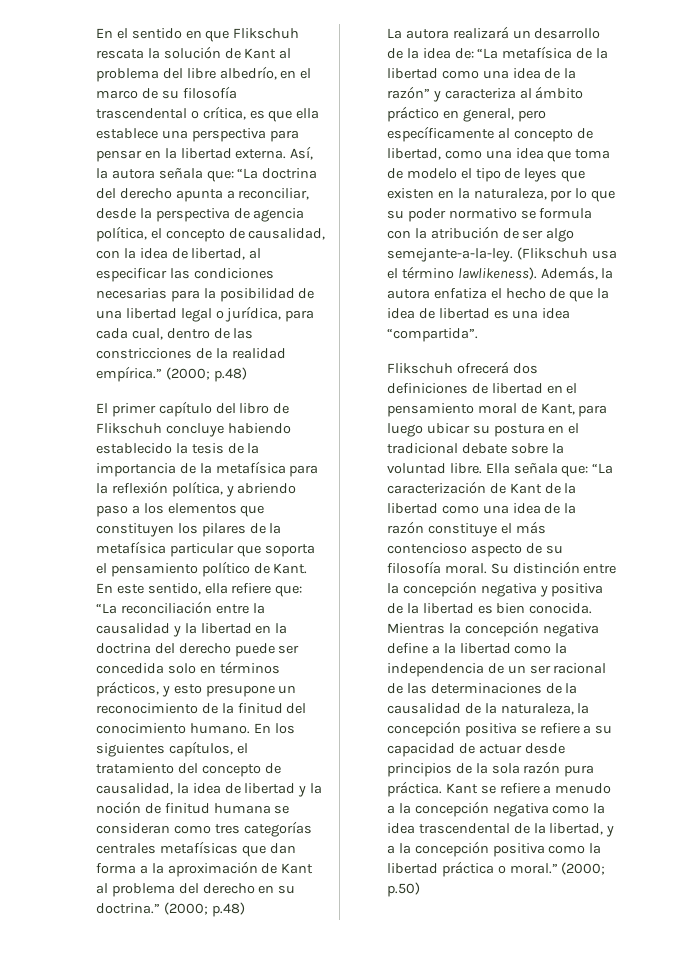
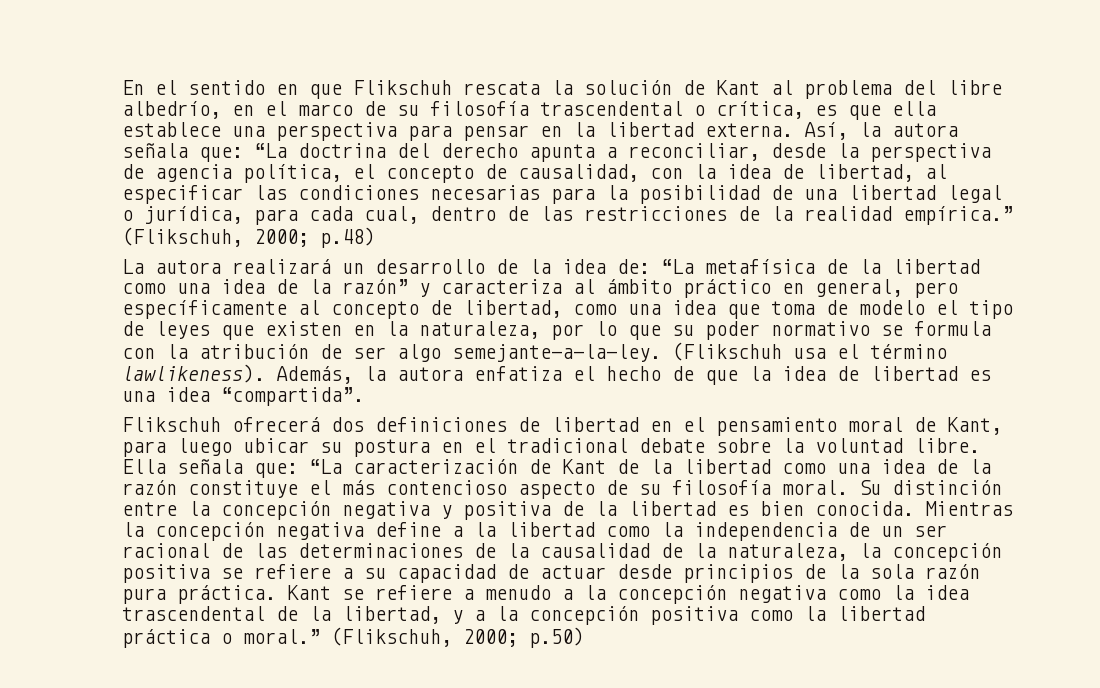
[95,348,192,359] constricciones -> [584,206,728,221] restricciones
[165,367,247,382] [95,401,290,417] [95,423,291,437] [95,443,260,454] [95,461,319,477] [95,481,297,497] [95,503,265,517] [95,523,282,537] [95,541,315,557] [95,561,308,577] [95,583,303,597] [95,601,265,614] [95,623,288,637] [95,643,300,657] [95,661,280,674] [95,681,297,697] [95,703,307,714] [95,723,295,734] [95,741,248,757] [95,763,281,777] [95,783,323,797] [95,801,290,814] [95,821,312,837] [95,841,296,857] [95,861,314,877] [95,883,296,897] [95,902,208,915] (2000; p.48) // El primer capítulo del libro de Flikschuh concluye habiendo establecido la tesis de la importancia de la metafísica para la reflexión política, y abriendo paso a los elementos que constituyen los pilares de la metafísica particular que soporta el pensamiento político de Kant. En este sentido, ella refiere que: “La reconciliación entre la causalidad y la libertad en la doctrina del derecho puede ser concedida solo en términos prácticos, y esto presupone un reconocimiento de la finitud del conocimiento humano. En los siguientes capítulos, el tratamiento del concepto de causalidad, la idea de libertad y la noción de finitud humana se consideran como tres categorías centrales metafísicas que dan forma a la aproximación de Kant al problema del derecho en su doctrina.” (2000; -> [122,227,310,247] (Flikschuh, 2000;
[561,862,606,875] (2000; -> [331,627,519,647] (Flikschuh, 2000;

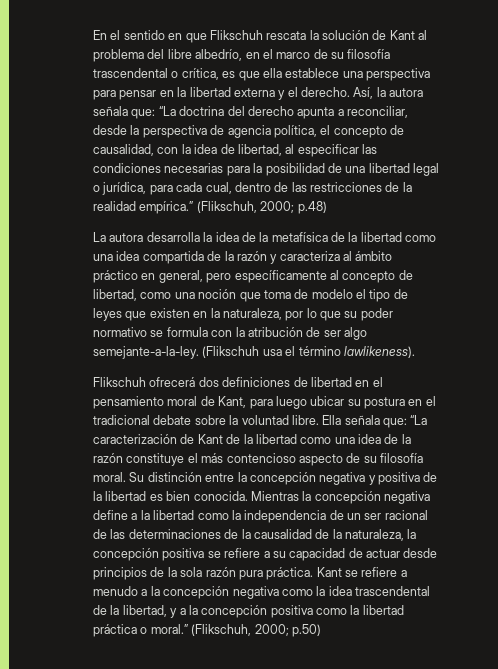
[705,123,794,137] externa. -> [233,87,351,100] externa y el derecho.
[232,259,695,274] realizará un desarrollo de la idea de: “La -> [146,232,269,242] desarrolla la idea de la
[276,279,409,294] de la razón” -> [142,251,267,264] compartida de la razón
[672,300,717,315] idea -> [198,289,237,299] noción
[276,366,992,385] [122,387,365,406] Además, la autora enfatiza el hecho de que la idea de libertad es una idea “compartida”. -> (415, 352) none

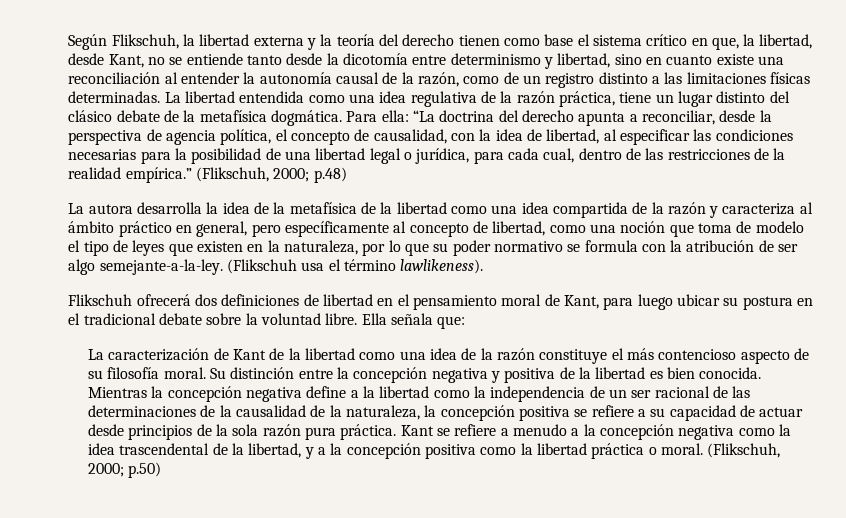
[93,30,428,43] [93,49,391,62] [93,68,431,81] [93,87,424,100] [93,106,156,119] En el sentido en que Flikschuh rescata la solución de Kant al problema del libre albedrío, en el marco de su filosofía trascendental o crítica, es que ella establece una perspectiva para pensar en la libertad externa y el derecho. Así, la autora señala que: -> [68,34,813,50] [68,53,784,69] [68,72,810,88] [68,91,790,107] [68,110,409,126] Según Flikschuh, la libertad externa y la teoría del derecho tienen como base el sistema crítico en que, la libertad, desde Kant, no se entiende tanto desde la dicotomía entre determinismo y libertad, sino en cuanto existe una reconciliación al entender la autonomía causal de la razón, como de un registro distinto a las limitaciones físicas determinadas. La libertad entendida como una idea regulativa de la razón práctica, tiene un lugar distinto del clásico debate de la metafísica dogmática. Para ella:
[410,415,428,425] “La -> [88,349,105,360] // La
[150,624,188,634] moral.” -> [660,443,703,455] moral.

